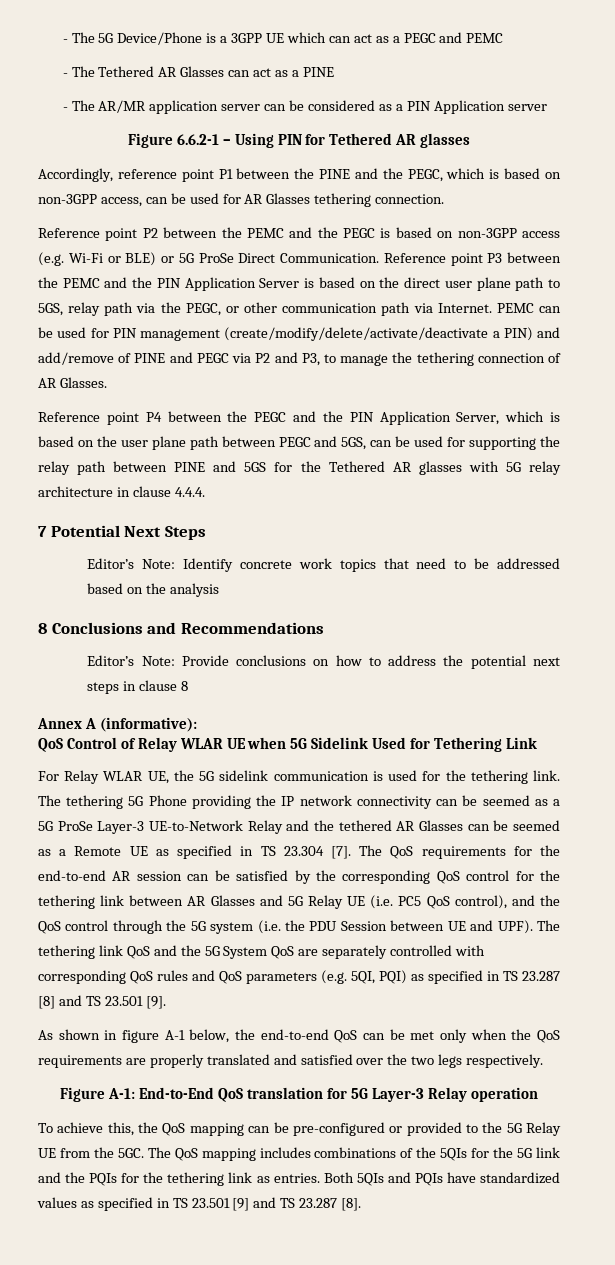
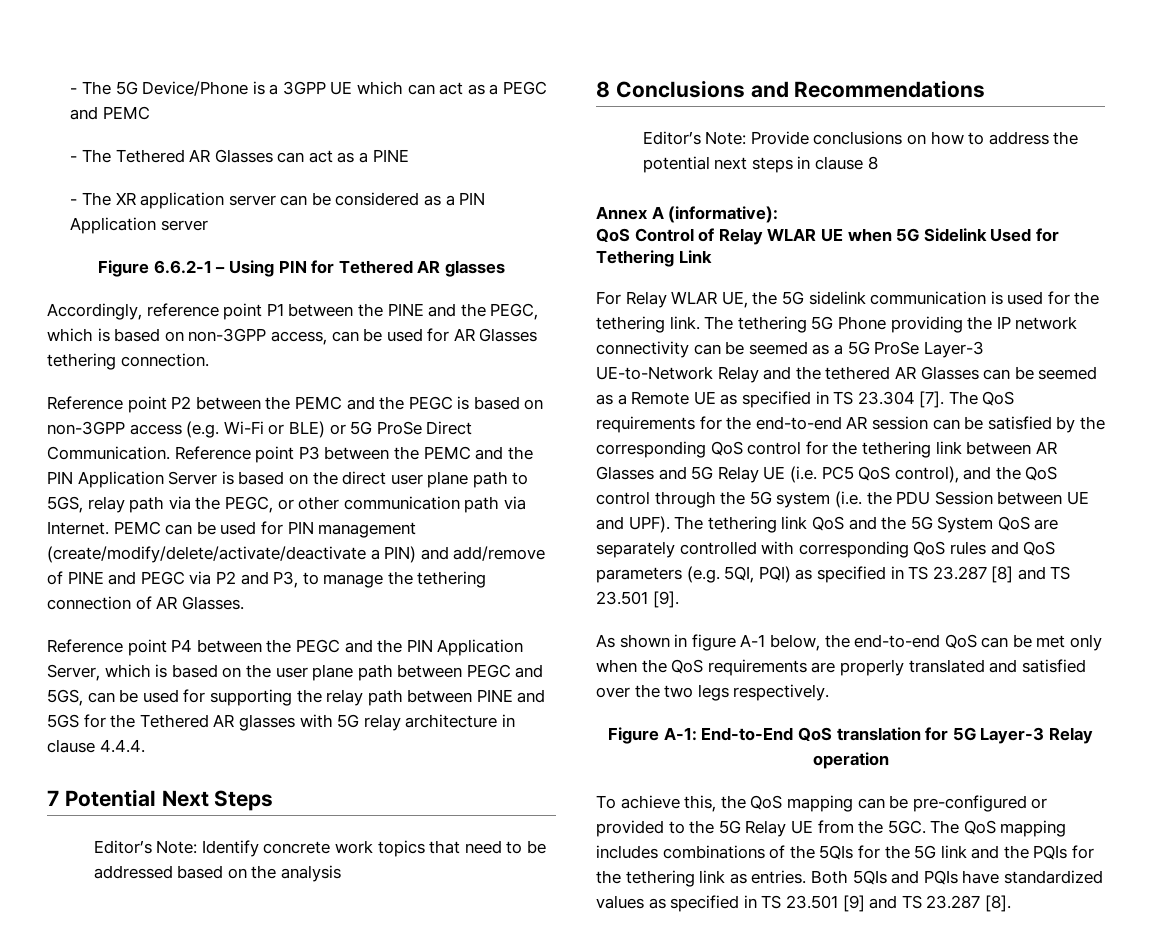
[98,100,147,113] AR/MR -> [115,192,136,205] XR

